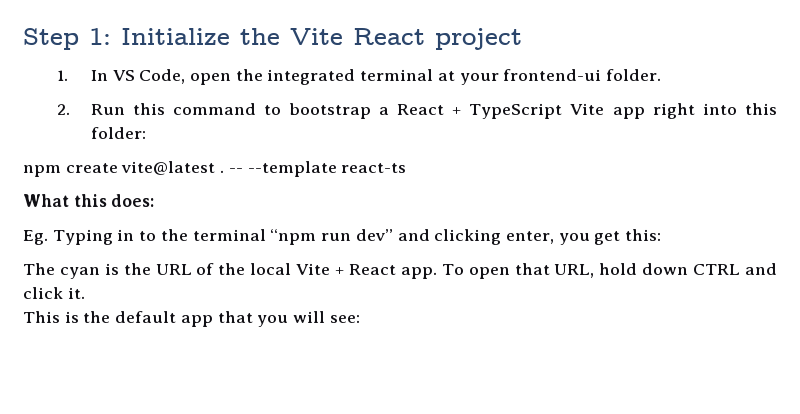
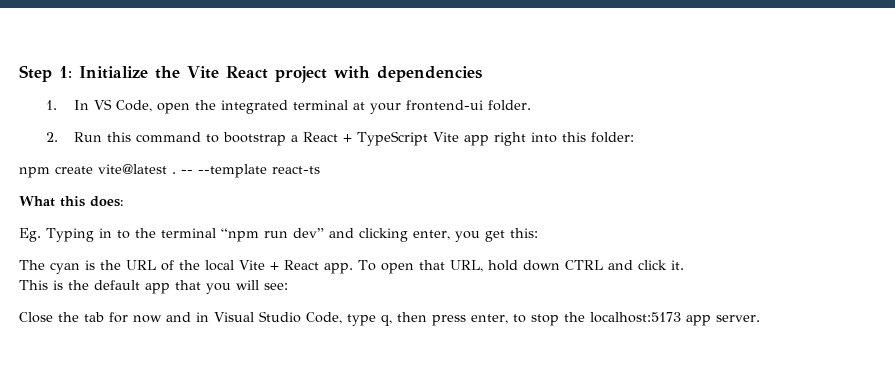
(522, 39) none -> [334,66,482,82] with dependencies
(360, 319) none -> [19,311,760,326] // Close the tab for now and in Visual Studio Code, type q, then press enter, to stop the localhost:5173 app server.

